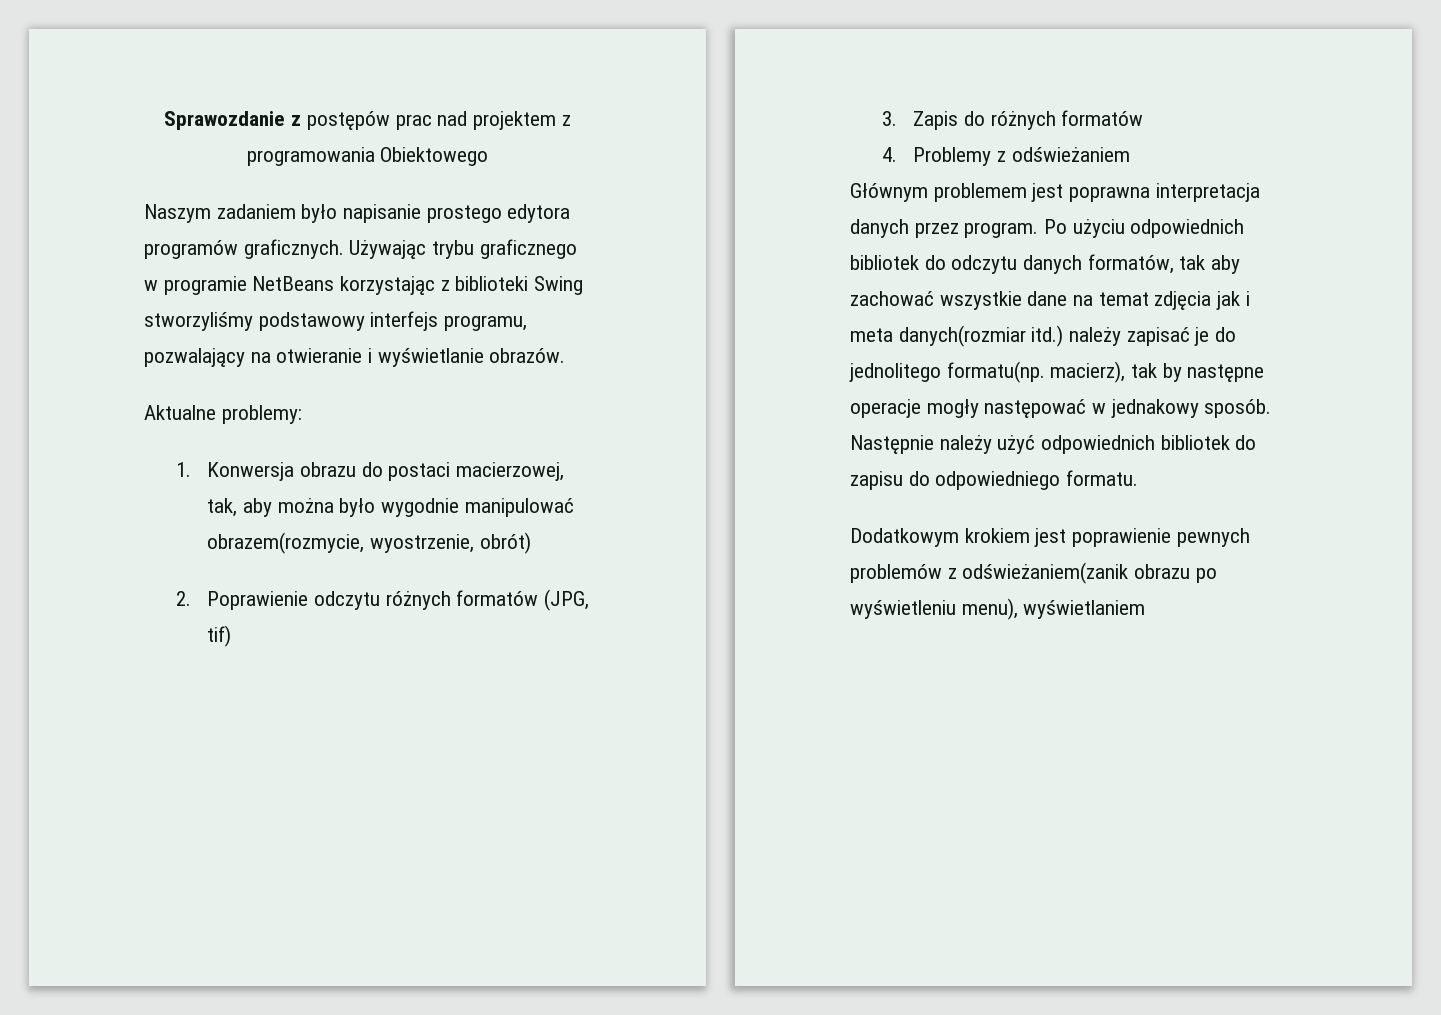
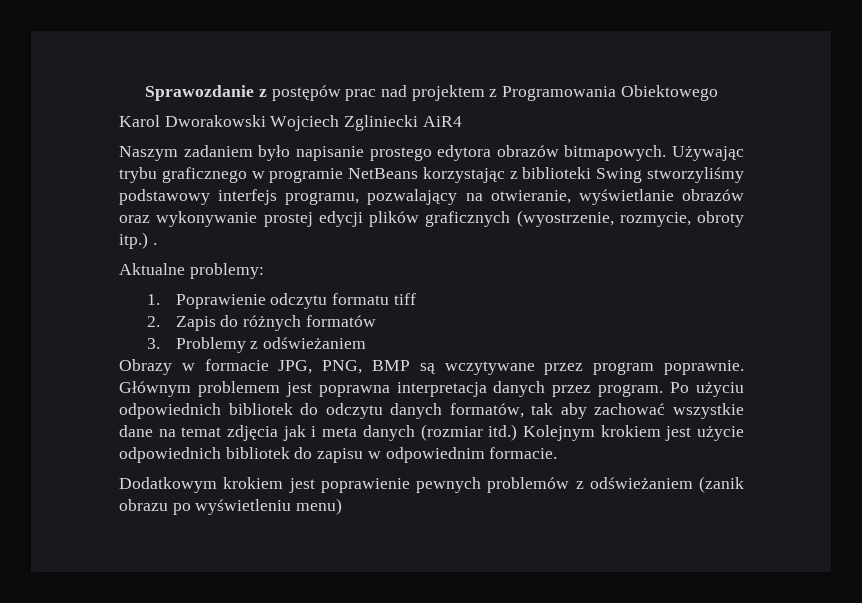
[246,147,375,166] programowania -> [502,86,617,101] Programowania
(489, 156) none -> [119,115,462,131] // Karol Dworakowski Wojciech Zgliniecki AiR4
[144,239,344,259] programów graficznych. -> [496,145,667,161] obrazów bitmapowych.
[276,348,566,367] [144,405,302,424] [175,462,565,481] [207,498,574,517] [207,532,531,554] [175,589,590,611] [207,625,232,647] [881,111,897,126] otwieranie i wyświetlanie obrazów. // Aktualne problemy: // 1. Konwersja obrazu do postaci macierzowej, tak, aby można było wygodnie manipulować obrazem(rozmycie, wyostrzenie, obrót) // 2. Poprawienie odczytu różnych formatów (JPG, tif) // 3. -> [490,189,745,205] [119,210,744,227] [119,232,157,249] [119,263,264,279] [147,293,416,309] [147,316,161,327] otwieranie, wyświetlanie obrazów oraz wykonywanie prostej edycji plików graficznych (wyostrzenie, rozmycie, obroty itp.) . // Aktualne problemy: // 1. Poprawienie odczytu formatu tiff // 2.
[881,147,897,162] 4. -> [147,338,161,349] 3.
(1130, 154) none -> [119,359,744,375] Obrazy w formacie JPG, PNG, BMP są wczytywane przez program poprawnie.
[898,325,1237,347] [849,361,1265,383] [850,399,1272,418] [850,435,1036,454] danych(rozmiar itd.) należy zapisać je do jednolitego formatu(np. macierz), tak by następne operacje mogły następować w jednakowy sposób. Następnie należy użyć -> [362,424,745,441] danych (rozmiar itd.) Kolejnym krokiem jest użycie
[908,470,1139,490] do odpowiedniego formatu. -> [367,447,558,463] w odpowiednim formacie.
[962,562,1129,584] odświeżaniem(zanik -> [589,476,744,493] odświeżaniem (zanik
[961,598,1146,620] menu), wyświetlaniem -> [296,498,343,515] menu)

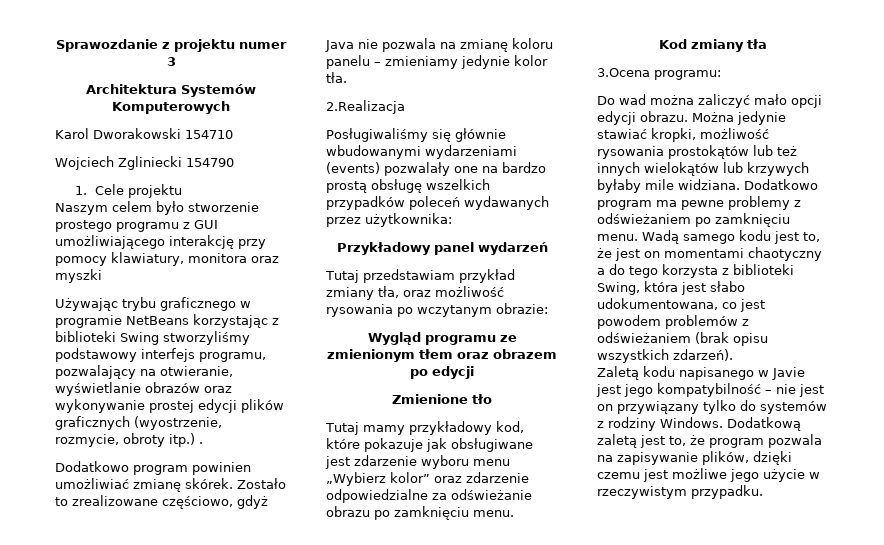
[271,85,718,101] postępów prac nad projektem z Programowania Obiektowego -> [174,39,287,52] [166,57,176,66] [86,84,256,97] [112,101,230,114] projektu numer 3 // Architektura Systemów Komputerowych
(266, 121) none -> [185,130,233,139] 154710 //
[422,116,462,127] [119,145,667,161] AiR4 // Naszym zadaniem było napisanie prostego edytora obrazów bitmapowych. -> [186,158,234,167] [74,184,182,198] [55,201,259,215] [55,220,218,232] [55,235,266,249] [55,252,279,266] [55,269,102,283] 154790 // 1. Cele projektu // Naszym celem było stworzenie prostego programu z GUI umożliwiającego interakcję przy pomocy klawiatury, monitora oraz myszki //
[119,263,264,279] [147,293,416,309] [147,315,376,331] [147,337,367,353] [119,359,744,375] [119,381,745,397] [119,403,744,419] [119,424,745,441] [119,447,558,463] [119,476,744,493] [119,498,343,515] Aktualne problemy: // 1. Poprawienie odczytu formatu tiff // 2. Zapis do różnych formatów // 3. Problemy z odświeżaniem // Obrazy w formacie JPG, PNG, BMP są wczytywane przez program poprawnie. Głównym problemem jest poprawna interpretacja danych przez program. Po użyciu odpowiednich bibliotek do odczytu danych formatów, tak aby zachować wszystkie dane na temat zdjęcia jak i meta danych (rozmiar itd.) Kolejnym krokiem jest użycie odpowiednich bibliotek do zapisu w odpowiednim formacie. // Dodatkowym krokiem jest poprawienie pewnych problemów z odświeżaniem (zanik obrazu po wyświetleniu menu) -> [55,461,251,475] [55,478,286,492] [55,495,268,509] [325,38,553,52] [326,55,548,69] [326,72,347,83] [326,100,405,114] [326,128,506,142] [326,145,517,159] [326,162,546,176] [326,179,490,193] [326,196,549,210] [326,213,452,227] [336,242,548,255] [325,269,515,283] [326,286,504,300] [326,303,548,317] [367,332,517,345] [327,349,557,362] [410,366,474,379] [392,394,492,404] [325,421,524,435] [326,438,533,452] [325,455,510,469] [326,472,529,486] [326,489,532,503] [326,506,514,520] [659,39,767,52] [597,68,721,80] [597,94,822,108] [597,111,786,125] [597,128,769,142] [597,145,797,159] [597,162,809,176] [597,179,818,193] [597,196,801,210] [597,213,790,227] [597,230,820,244] [597,247,822,261] [597,264,794,278] [597,281,745,295] [597,298,765,312] [597,315,749,329] [597,332,768,346] [597,349,733,363] [597,366,805,380] [596,383,824,397] [597,400,827,414] [597,417,801,431] [597,434,822,448] [597,451,792,465] [597,468,820,482] [597,485,763,499] Dodatkowo program powinien umożliwiać zmianę skórek. Zostało to zrealizowane częściowo, gdyż Java nie pozwala na zmianę koloru panelu – zmieniamy jedynie kolor tła. // 2.Realizacja // Posługiwaliśmy się głównie wbudowanymi wydarzeniami (events) pozwalały one na bardzo prostą obsługę wszelkich przypadków poleceń wydawanych przez użytkownika: // Przykładowy panel wydarzeń // Tutaj przedstawiam przykład zmiany tła, oraz możliwość rysowania po wczytanym obrazie: // Wygląd programu ze zmienionym tłem oraz obrazem po edycji // Zmienione tło // Tutaj mamy przykładowy kod, które pokazuje jak obsługiwane jest zdarzenie wyboru menu „Wybierz kolor” oraz zdarzenie odpowiedzialne za odświeżanie obrazu po zamknięciu menu. // Kod zmiany tła // 3.Ocena programu: // Do wad można zaliczyć mało opcji edycji obrazu. Można jedynie stawiać kropki, możliwość rysowania prostokątów lub też innych wielokątów lub krzywych byłaby mile widziana. Dodatkowo program ma pewne problemy z odświeżaniem po zamknięciu menu. Wadą samego kodu jest to, że jest on momentami chaotyczny a do tego korzysta z biblioteki Swing, która jest słabo udokumentowana, co jest powodem problemów z odświeżaniem (brak opisu wszystkich zdarzeń). // Zaletą kodu napisanego w Javie jest jego kompatybilność – nie jest on przywiązany tylko do systemów z rodziny Windows. Dodatkową zaletą jest to, że program pozwala na zapisywanie plików, dzięki czemu jest możliwe jego użycie w rzeczywistym przypadku.

